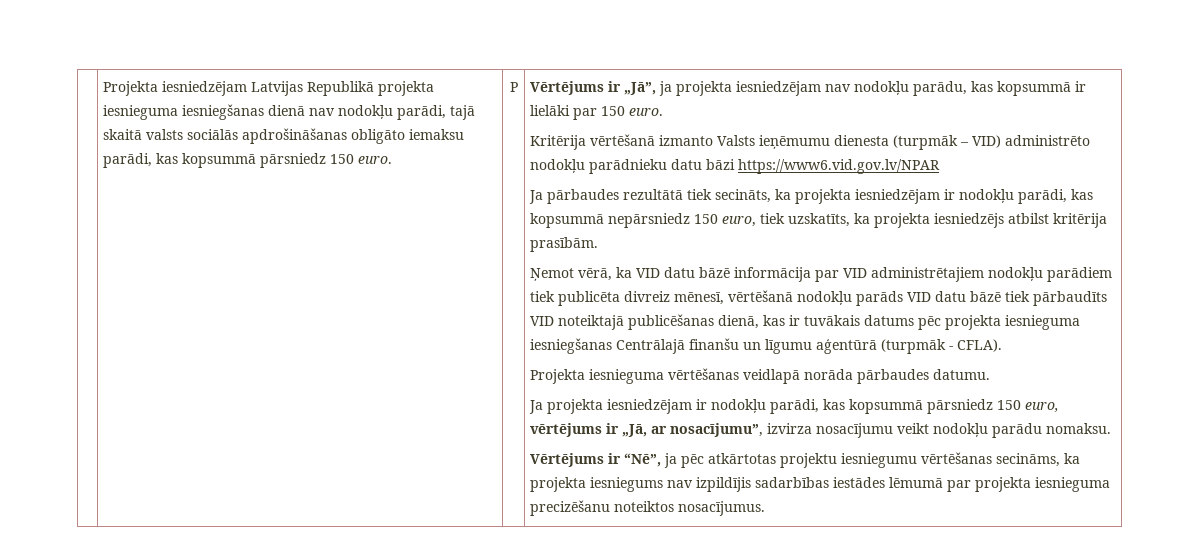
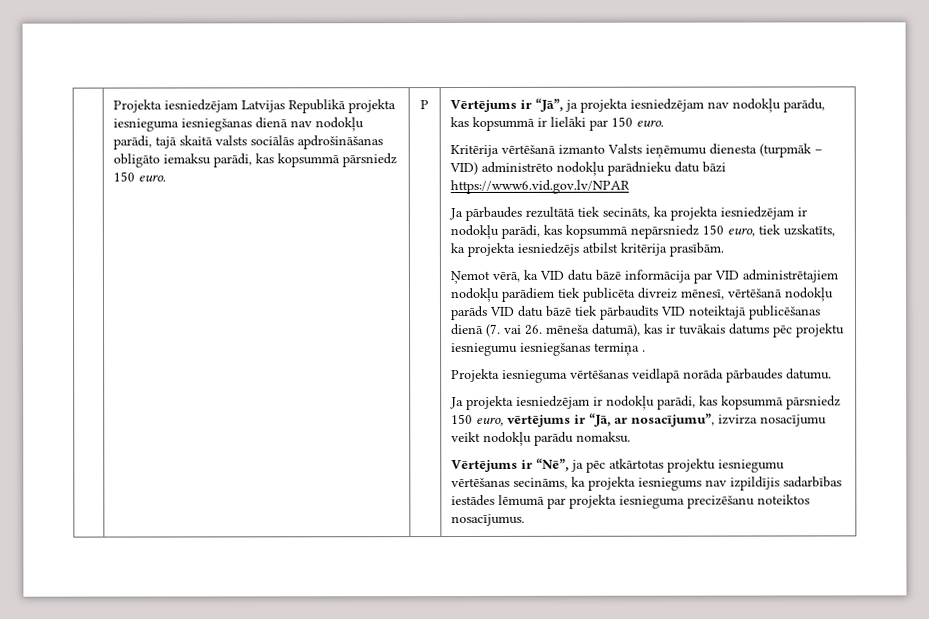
[624,82,657,95] „Jā”, -> [535,97,564,112] “Jā”,
[718,315,760,329] dienā, -> [451,323,642,337] dienā (7. vai 26. mēneša datumā),
[945,315,1081,330] [530,338,1003,354] projekta iesnieguma iesniegšanas Centrālajā finanšu un līgumu aģentūrā (turpmāk - CFLA). -> [796,323,846,338] [451,342,647,357] projektu iesniegumu iesniegšanas termiņa .
[622,424,648,437] „Jā, -> [589,412,612,427] “Jā,

